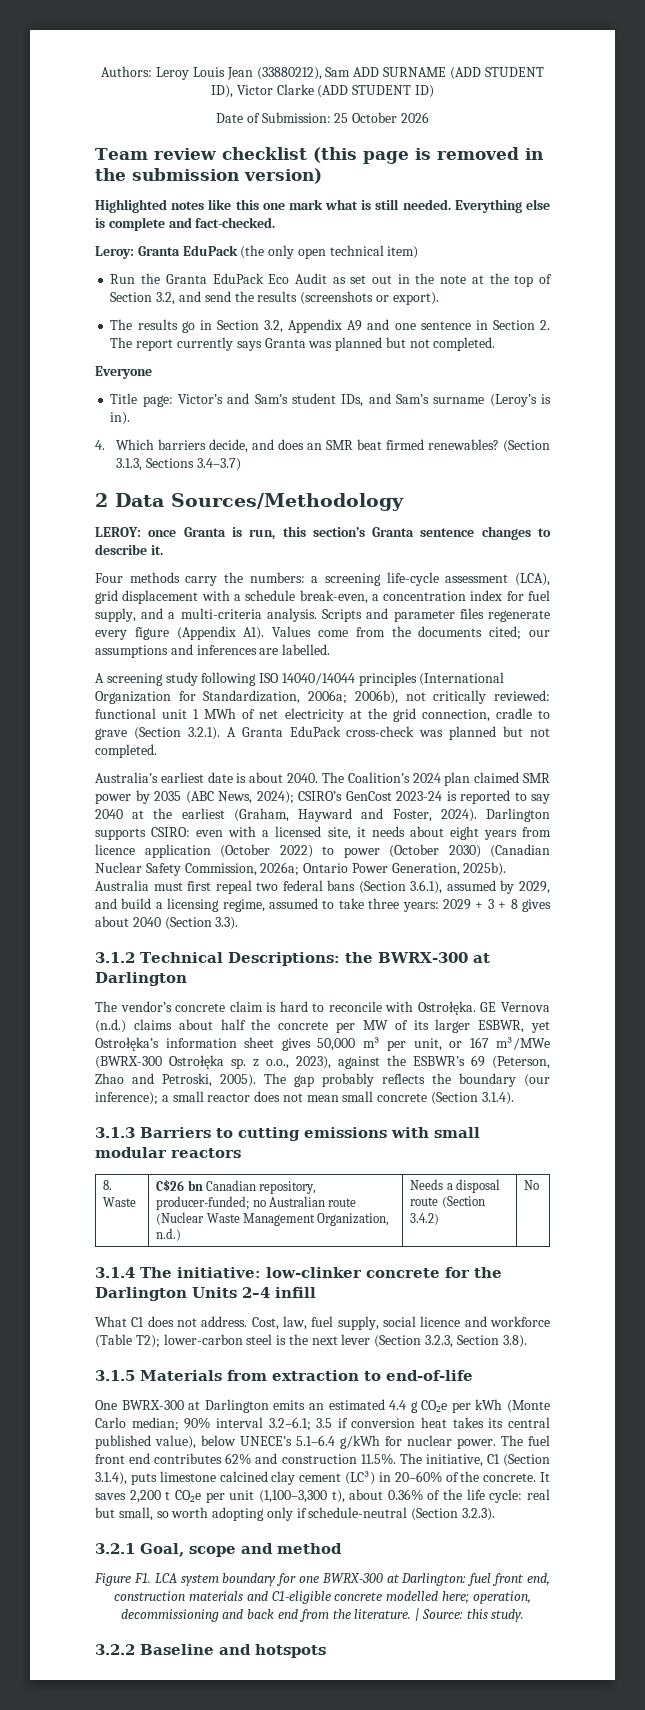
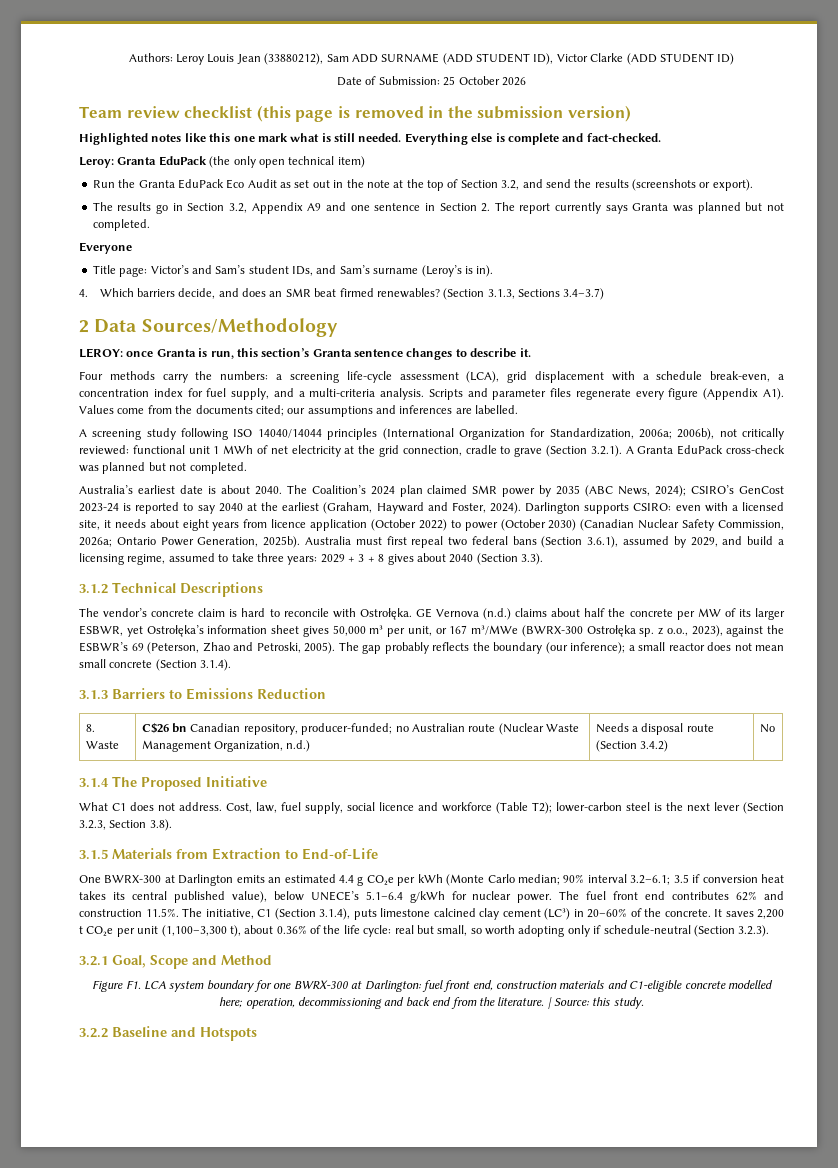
[227,952,490,966] [95,972,187,986] Descriptions: the BWRX-300 at Darlington -> [180,582,263,597] Descriptions
[238,1127,480,1141] [95,1147,241,1158] cutting emissions with small modular reactors -> [186,688,326,700] Emissions Reduction
[177,1267,502,1278] [95,1287,316,1301] initiative: low-clinker concrete for the Darlington Units 2–4 infill -> [141,776,267,791] Proposed Initiative
[272,1370,473,1381] extraction to end-of-life -> [212,848,378,860] Extraction to End-of-Life
[189,1543,342,1557] scope and method -> [150,955,272,969] Scope and Method
[255,1644,326,1658] hotspots -> [200,1027,257,1041] Hotspots

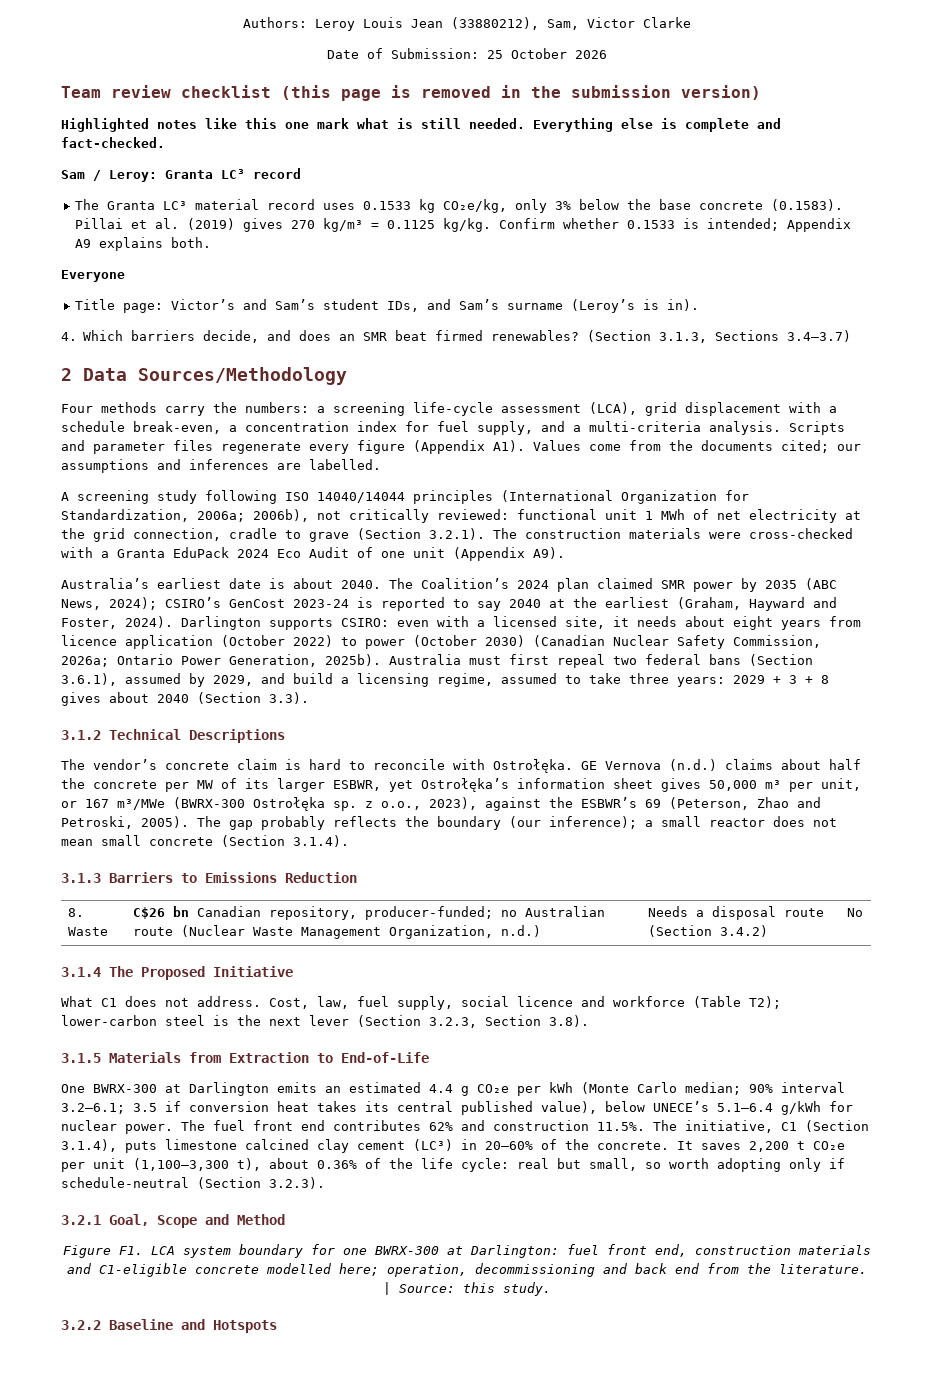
[326,53,554,65] Sam ADD SURNAME (ADD STUDENT ID), -> [546,19,579,30] Sam,
[626,53,735,65] (ADD STUDENT ID) -> (691, 22) none
[79,156,365,168] [92,179,753,191] [92,202,784,214] [92,219,150,231] Leroy: Granta EduPack (the only open technical item) // Run the Granta EduPack Eco Audit as set out in the note at the top of Section 3.2, and send the results (screenshots or export). // The results go in Section 3.2, Appendix A9 and one sentence in Section 2. The report currently says Granta was planned but not completed. -> [61,168,301,182] [74,199,843,213] [74,218,851,232] [74,237,211,251] Sam / Leroy: Granta LC³ record // The Granta LC³ material record uses 0.1533 kg CO₂e/kg, only 3% below the base concrete (0.1583). Pillai et al. (2019) gives 270 kg/m³ = 0.1125 kg/kg. Confirm whether 0.1533 is intended; Appendix A9 explains both.
[79,348,531,360] // LEROY: once Granta is run, this section’s Granta sentence changes to describe it. -> (347, 376) none
[625,445,785,455] [79,462,247,474] A Granta EduPack cross-check was planned but not completed. -> [493,528,853,539] [61,547,565,561] The construction materials were cross-checked with a Granta EduPack 2024 Eco Audit of one unit (Appendix A9).

